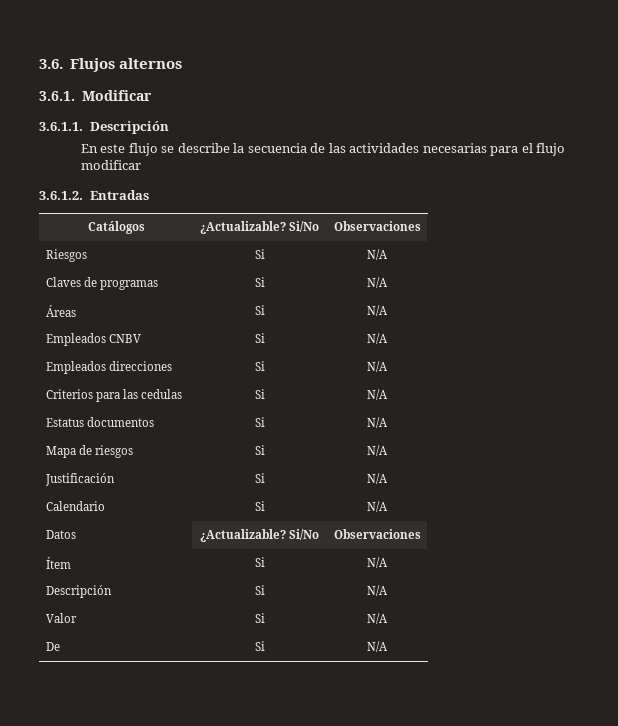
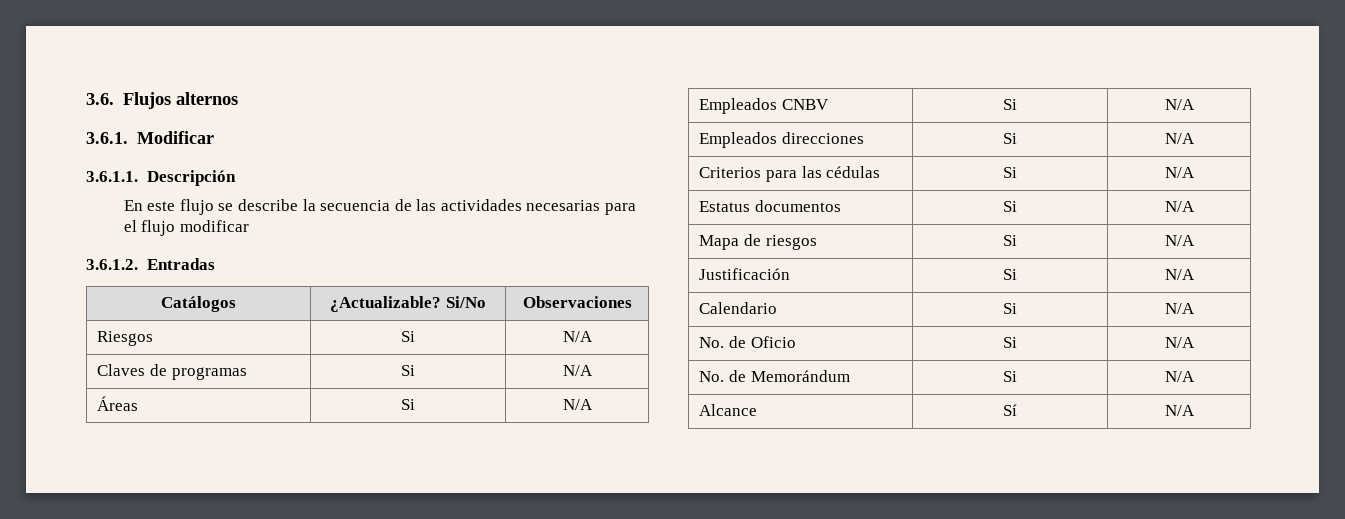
[140,389,182,399] cedulas -> [826,166,881,178] cédulas
[45,530,76,539] [199,529,320,542] [333,529,421,539] [45,557,71,569] [254,557,265,567] [367,557,388,568] [45,585,112,598] [254,585,265,595] [367,585,388,596] [45,613,77,623] [254,613,265,623] [367,613,388,624] [45,642,60,651] [254,641,265,651] [367,641,388,652] Datos | ¿Actualizable? Si/No | Observaciones // Ítem | Si | N/A // Descripción | Si | N/A // Valor | Si | N/A // De | Si | N/A -> [699,336,796,348] [1003,337,1017,348] [1164,337,1195,348] [699,370,850,382] [1003,371,1017,382] [1164,371,1195,382] [699,404,758,416] [1003,404,1017,416] [1164,405,1195,416] No. de Oficio | Si | N/A // No. de Memorándum | Si | N/A // Alcance | Sí | N/A

